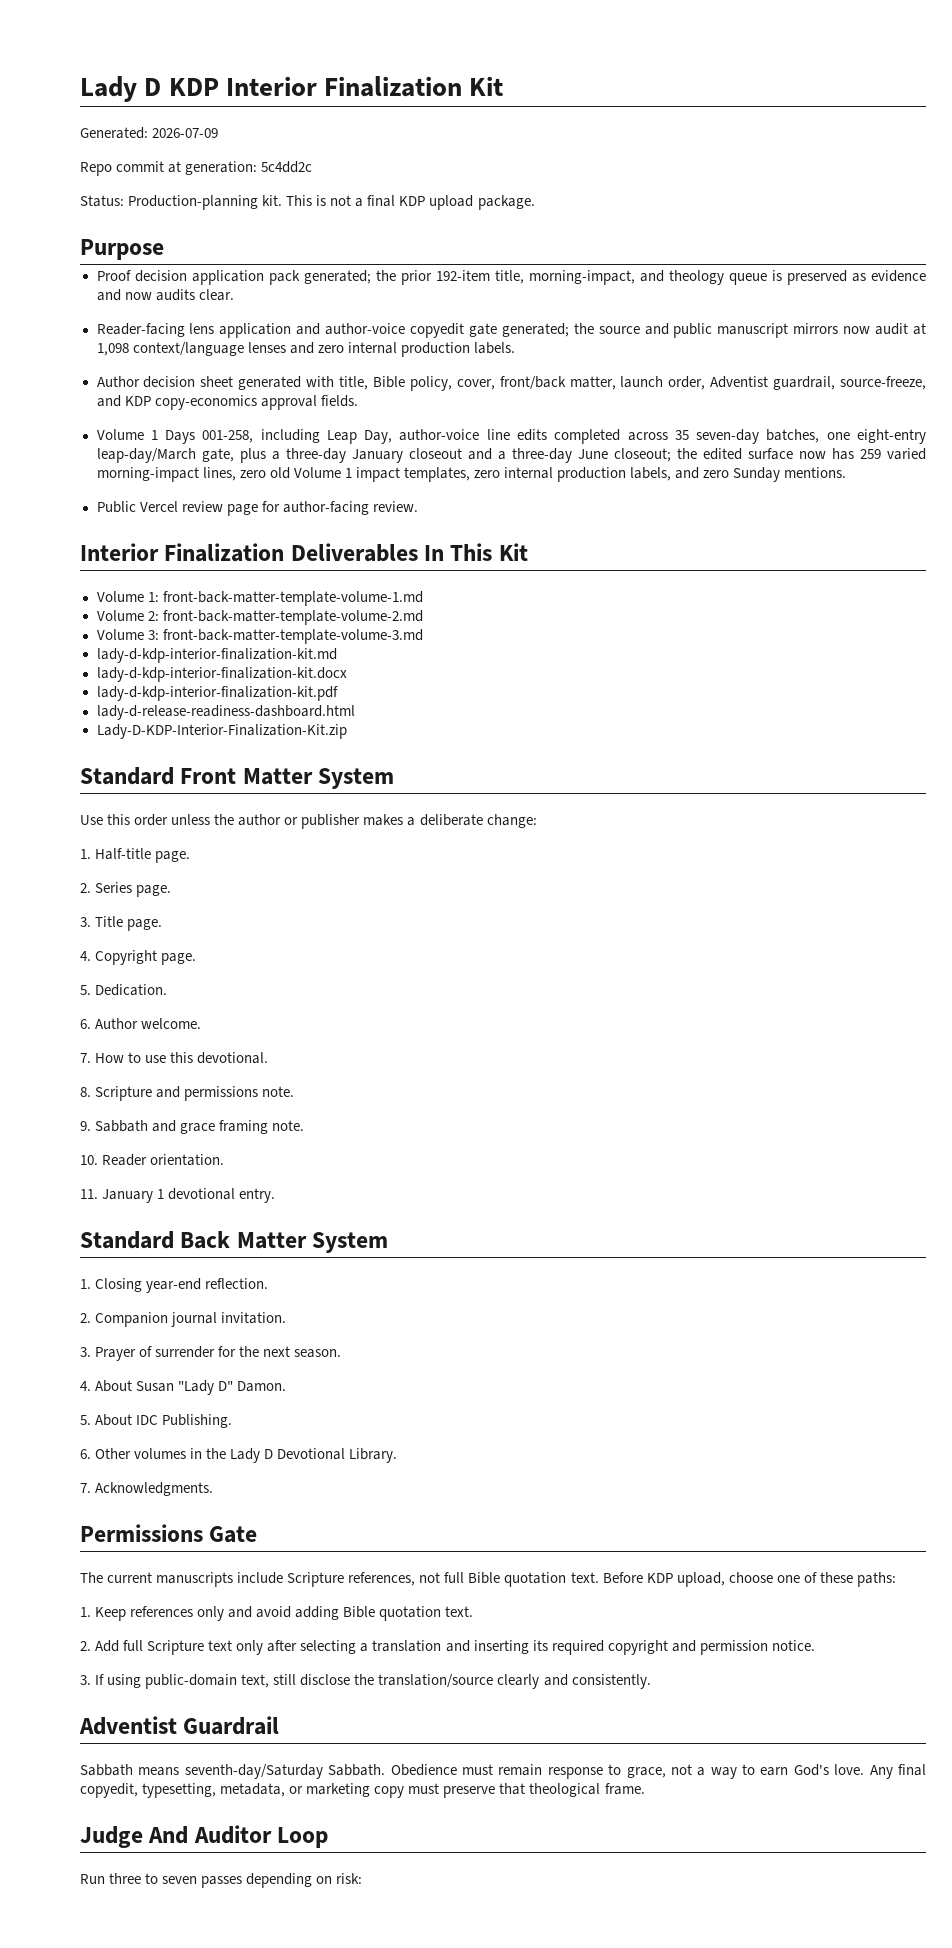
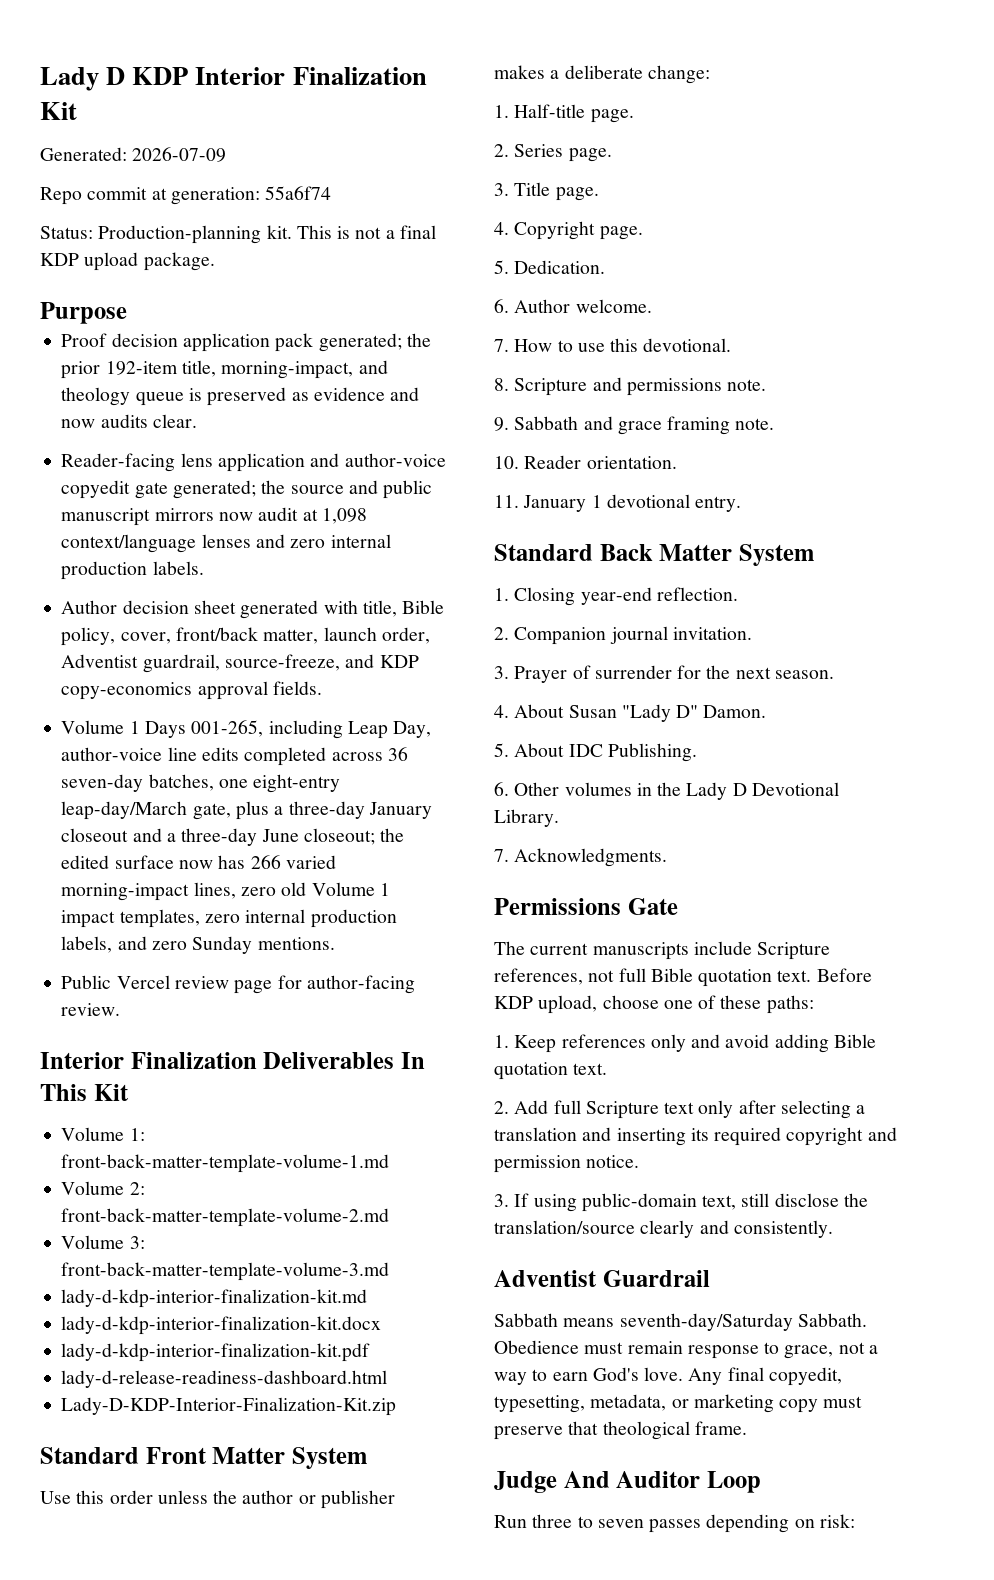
[261,161,313,173] 5c4dd2c -> [265,186,332,200] 55a6f74
[202,430,254,443] 001-258, -> [191,720,264,737] 001-265,
[674,430,689,440] 35 -> [387,747,408,761] 36
[859,449,881,459] 259 -> [250,855,281,869] 266

